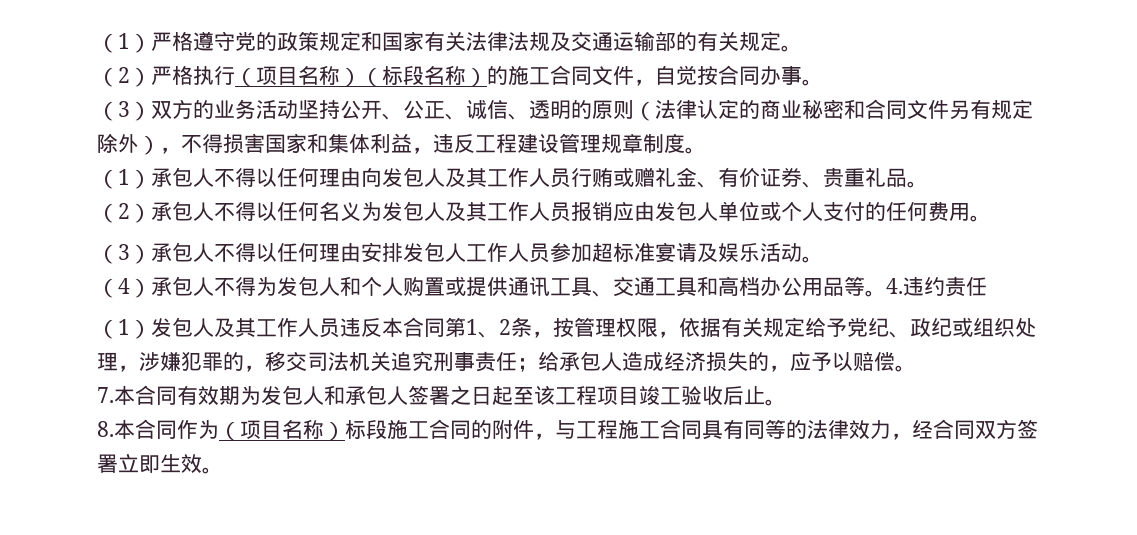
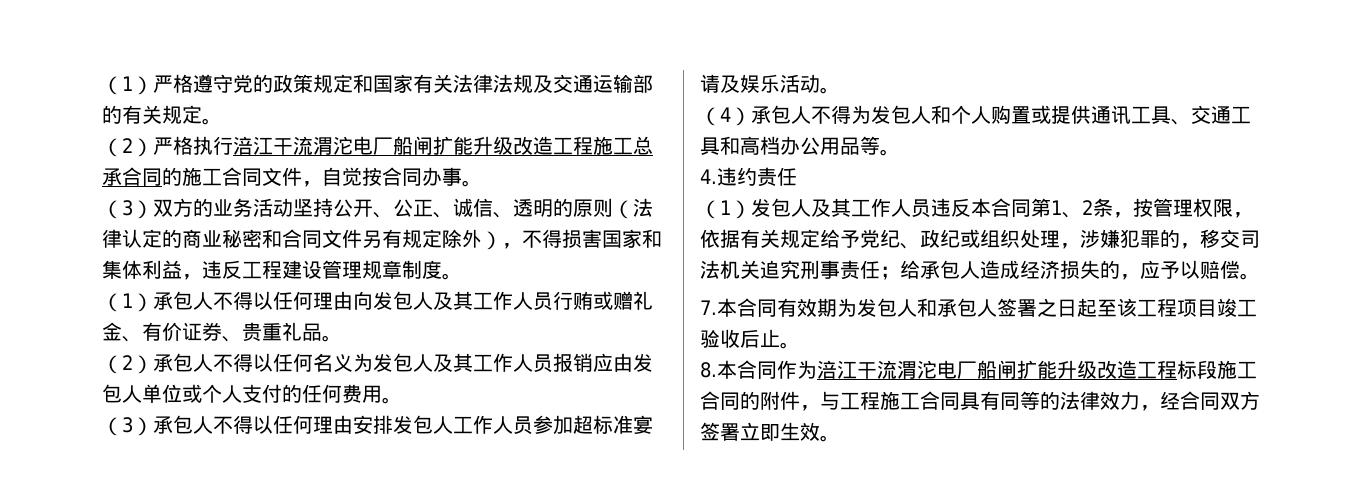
[235,65,487,87] （项目名称）（标段名称） -> [233,136,653,155] [102,167,162,186] 涪江干流渭沱电厂船闸扩能升级改造工程施工总承合同
(886, 293) none -> (900, 152) //
[219,419,345,441] （项目名称） -> [817,360,1177,379] 涪江干流渭沱电厂船闸扩能升级改造工程

